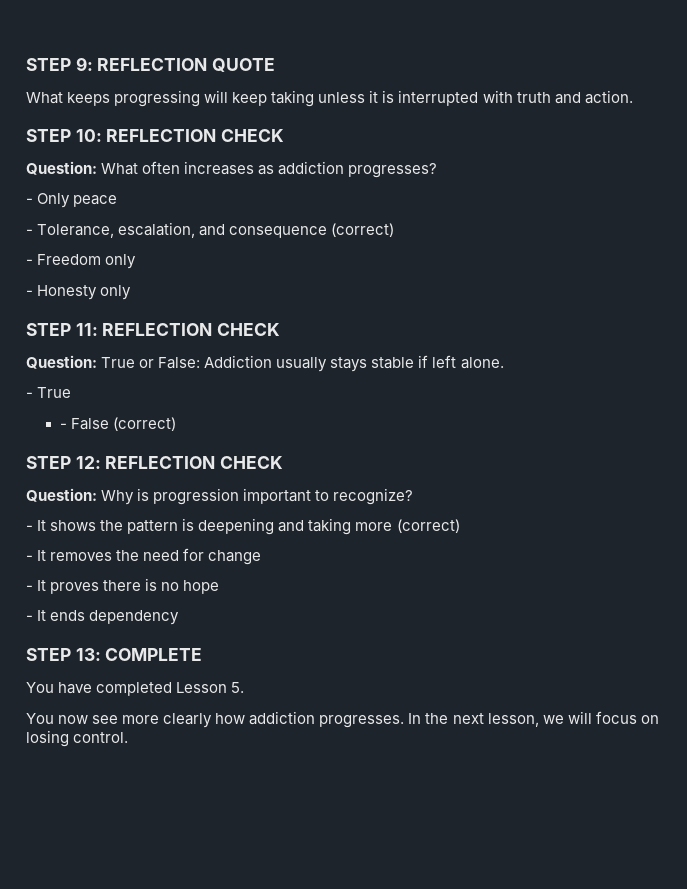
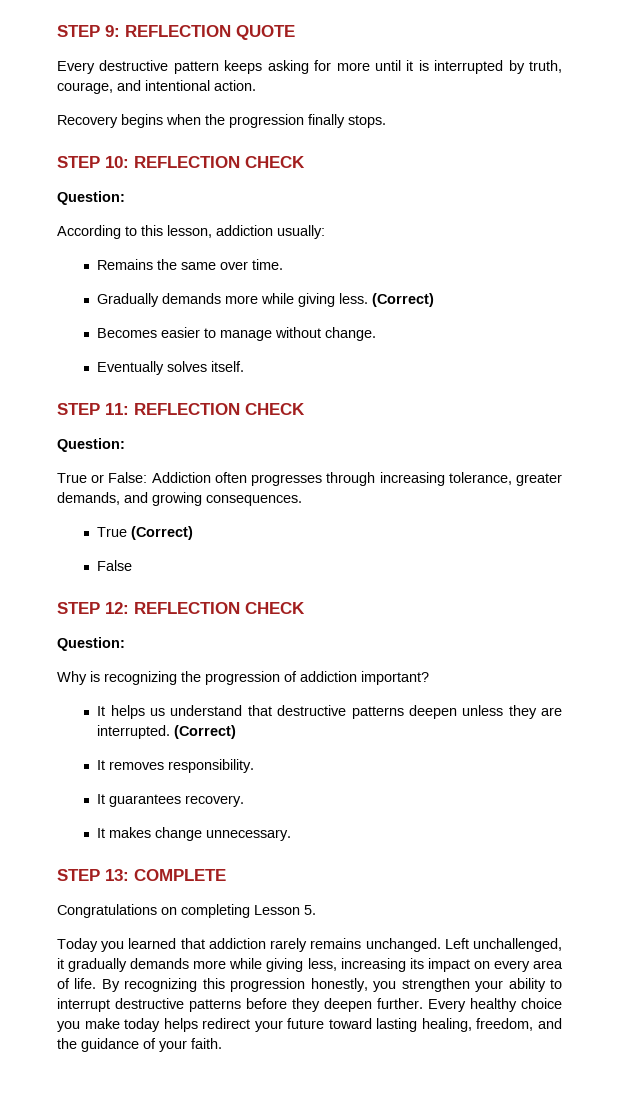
[26,90,633,107] What keeps progressing will keep taking unless it is interrupted with truth and action. -> [57,60,563,74] [57,80,256,94] [57,114,386,128] Every destructive pattern keeps asking for more until it is interrupted by truth, courage, and intentional action. // Recovery begins when the progression finally stops.
[101,161,438,178] [26,193,118,208] [26,222,395,238] [26,254,137,269] [26,285,132,300] What often increases as addiction progresses? // - Only peace // - Tolerance, escalation, and consequence (correct) // - Freedom only // - Honesty only -> [57,225,325,239] [97,259,284,270] [97,293,435,307] [97,327,377,341] [97,361,245,375] // According to this lesson, addiction usually: // Remains the same over time. // Gradually demands more while giving less. (Correct) // Becomes easier to manage without change. // Eventually solves itself.
(97, 362) none -> (125, 445) //
[276,355,504,372] [26,387,72,398] [59,423,67,429] usually stays stable if left alone. // - True // - -> [214,472,562,486] [57,492,302,506] [97,526,194,540] often progresses through increasing tolerance, greater demands, and growing consequences. // True (Correct) //
[112,417,176,431] (correct) -> (133, 565) none
(97, 495) none -> (125, 644) //
[153,488,414,505] [26,518,460,535] [26,548,262,565] [26,578,220,594] [26,610,180,625] progression important to recognize? // - It shows the pattern is deepening and taking more (correct) // - It removes the need for change // - It proves there is no hope // - It ends dependency -> [104,671,429,685] [97,705,563,719] [97,725,237,739] [97,759,255,773] [97,794,245,807] [97,827,292,841] recognizing the progression of addiction important? // It helps us understand that destructive patterns deepen unless they are interrupted. (Correct) // It removes responsibility. // It guarantees recovery. // It makes change unnecessary.
[26,682,173,696] You have completed -> [57,904,250,918] Congratulations on completing
[26,711,659,728] [26,730,129,747] You now see more clearly how addiction progresses. In the next lesson, we will focus on losing control. -> [57,938,562,952] [57,958,563,972] [57,978,562,992] [57,998,562,1012] [57,1018,562,1032] [57,1038,222,1052] Today you learned that addiction rarely remains unchanged. Left unchallenged, it gradually demands more while giving less, increasing its impact on every area of life. By recognizing this progression honestly, you strengthen your ability to interrupt destructive patterns before they deepen further. Every healthy choice you make today helps redirect your future toward lasting healing, freedom, and the guidance of your faith.

